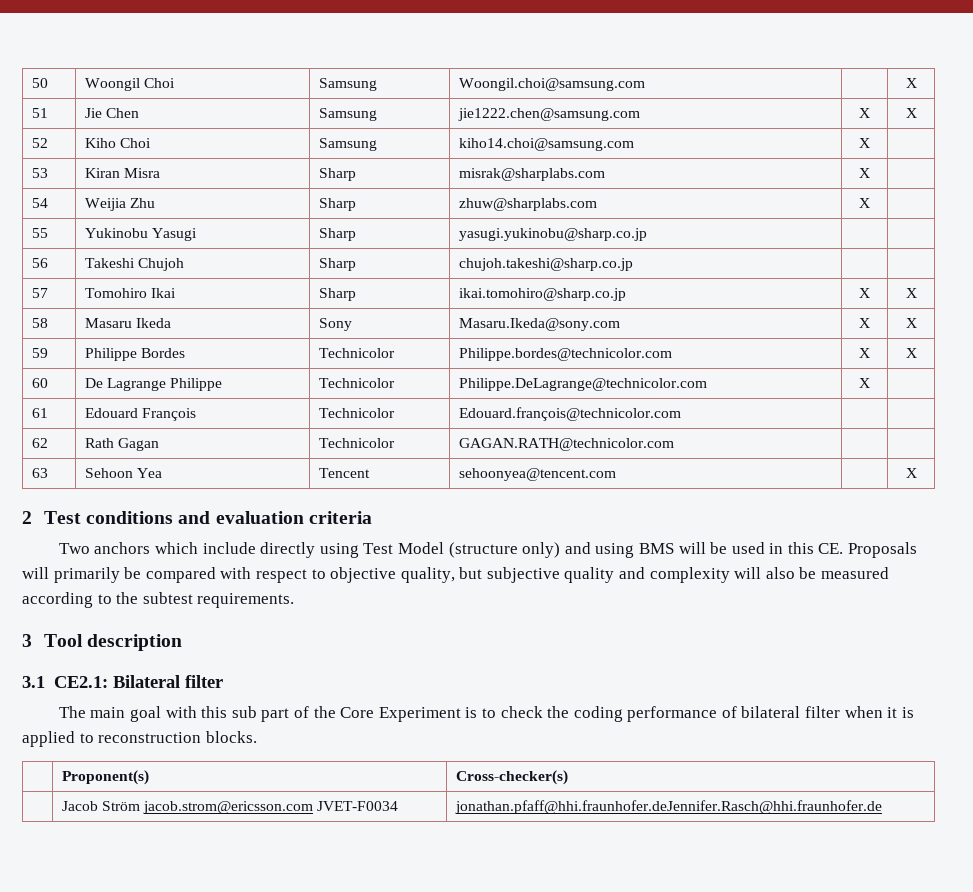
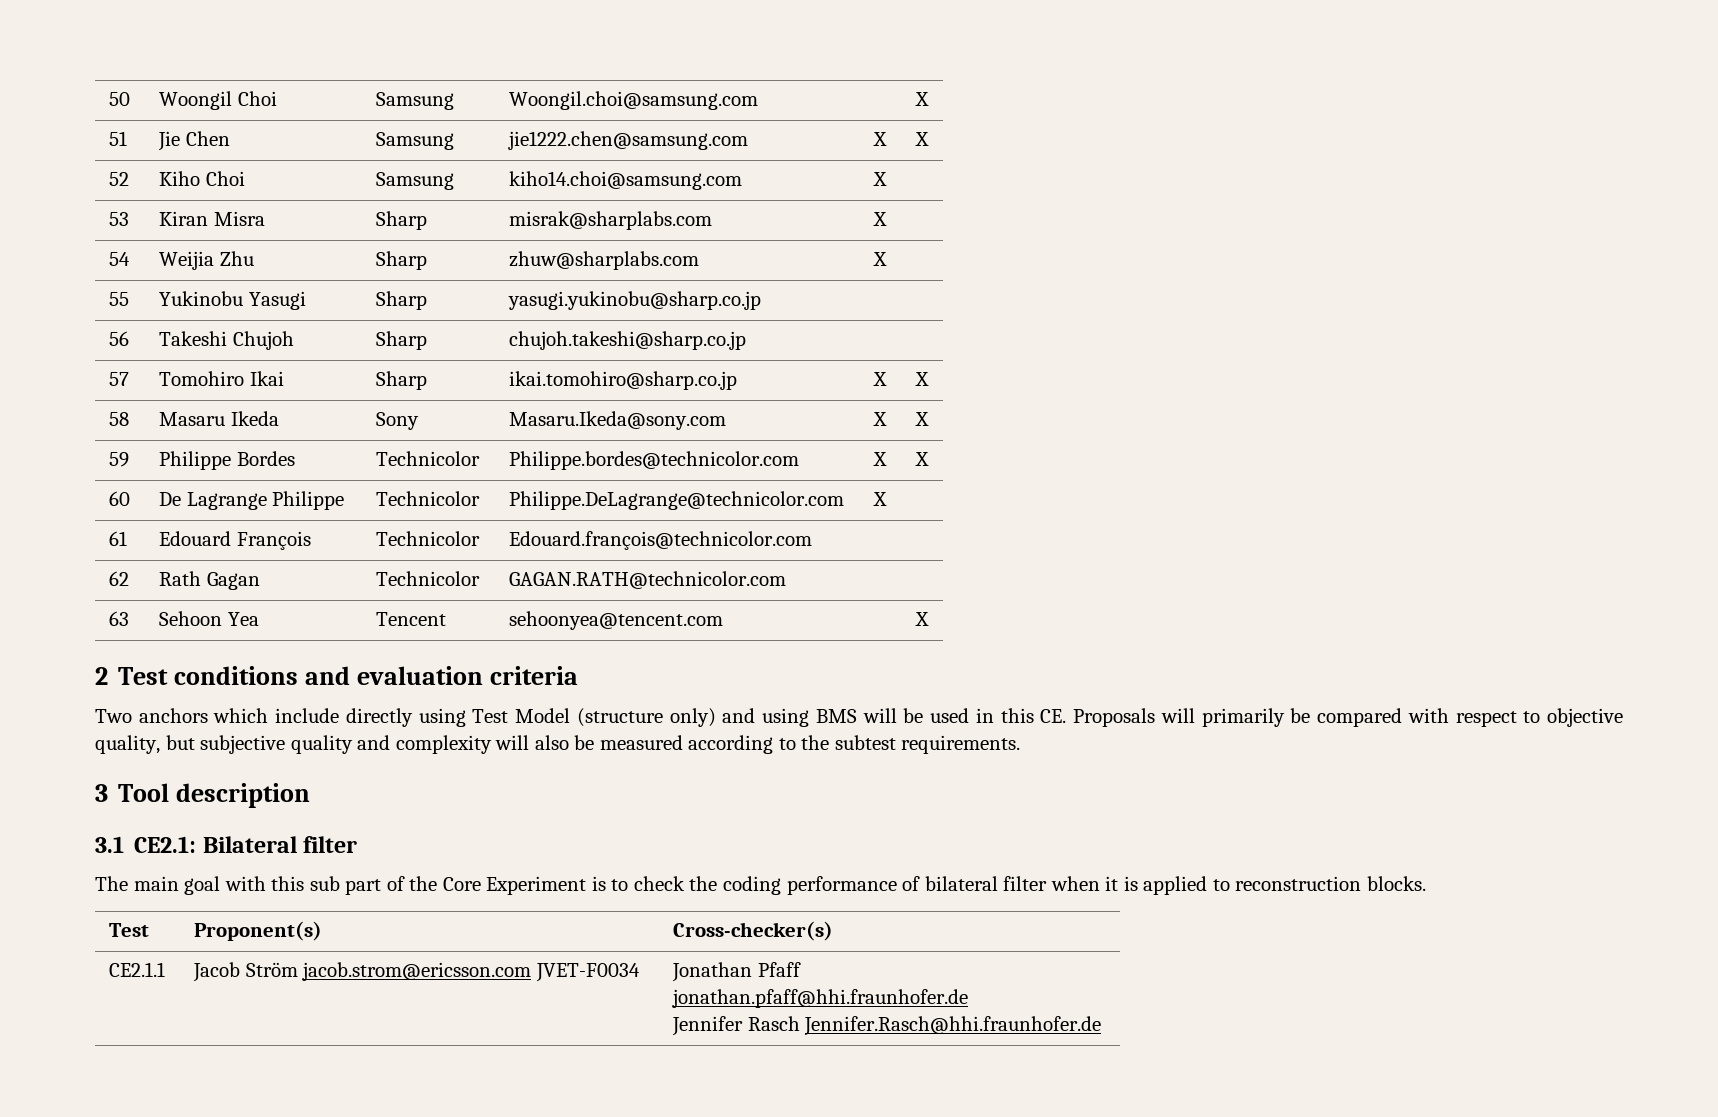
(257, 737) none -> [109,923,150,937] Test
(568, 777) none -> [109,962,166,977] CE2.1.1
[454,800,882,814] jonathan.pfaff@hhi.fraunhofer.deJennifer.Rasch@hhi.fraunhofer.de -> [672,962,801,982] [672,989,969,1008] [672,1016,1102,1036] Jonathan Pfaff // jonathan.pfaff@hhi.fraunhofer.de // Jennifer Rasch Jennifer.Rasch@hhi.fraunhofer.de

